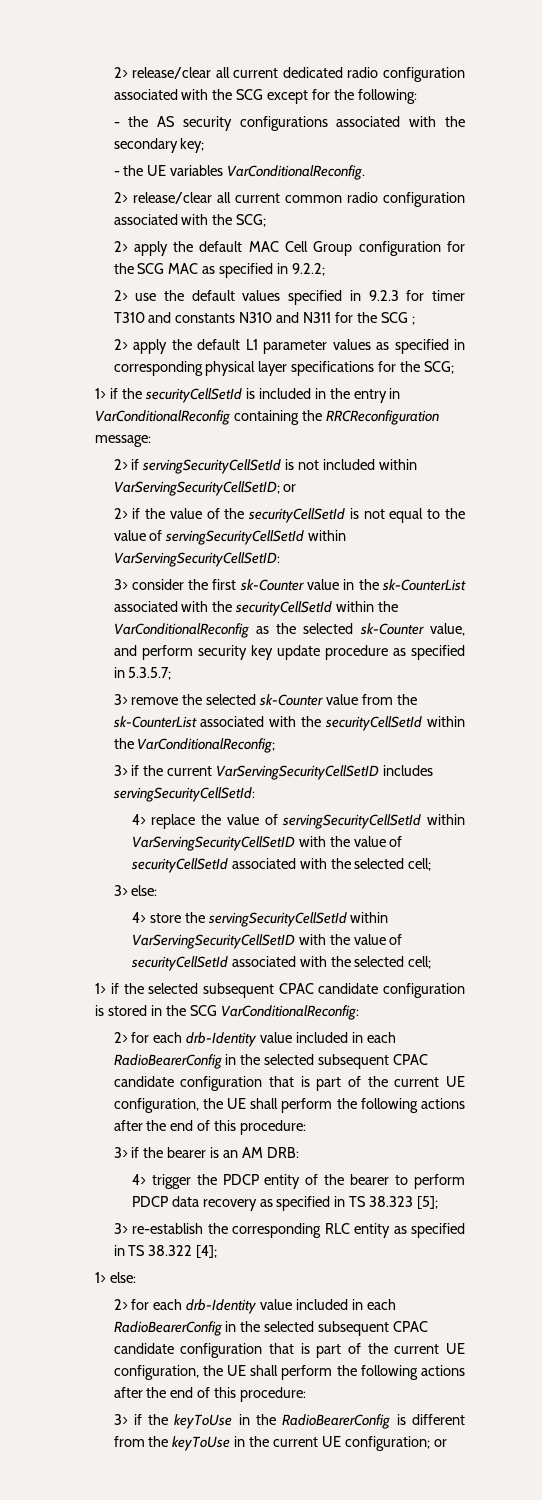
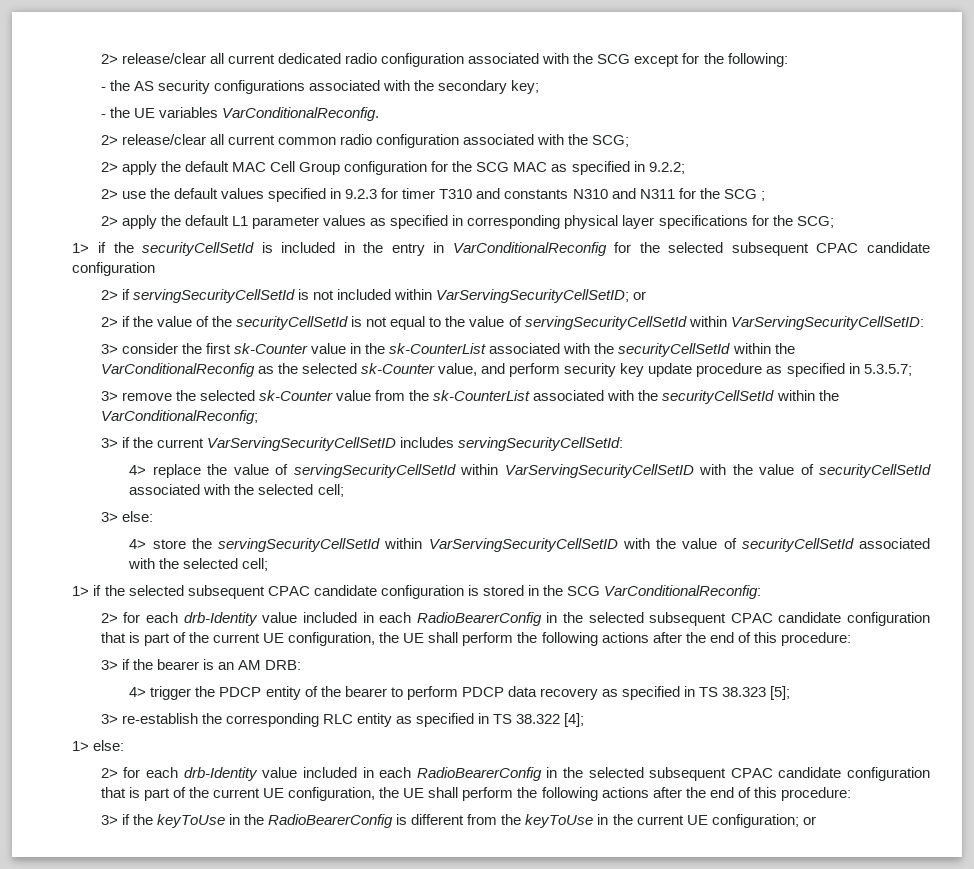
[234,410,440,425] [95,435,152,447] containing the RRCReconfiguration message: -> [614,242,930,256] [72,262,156,276] for the selected subsequent CPAC candidate configuration

